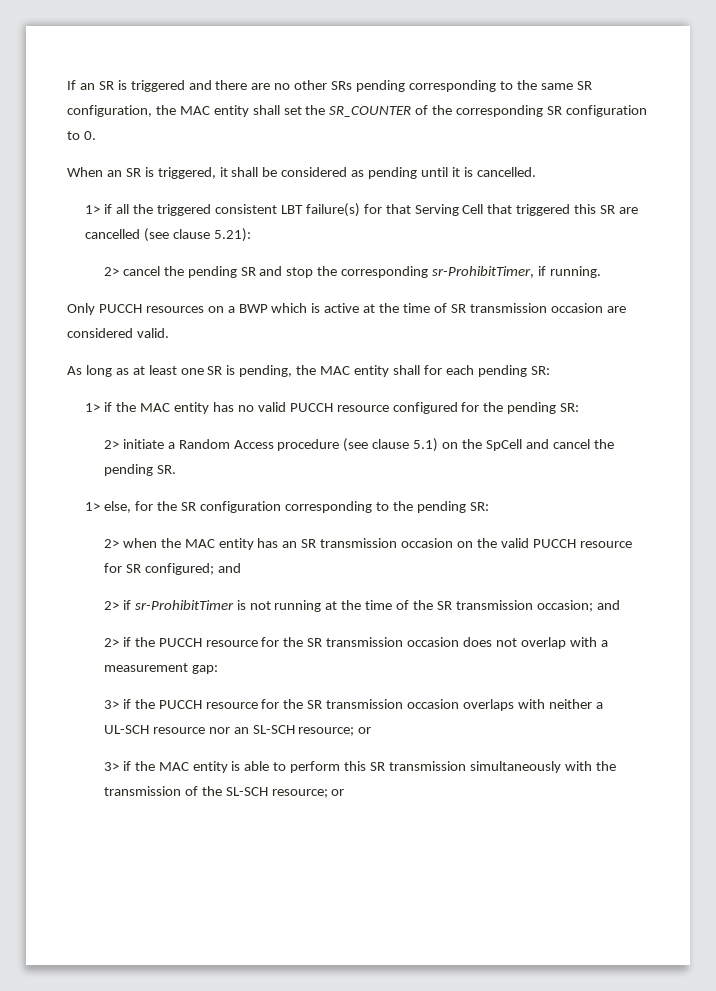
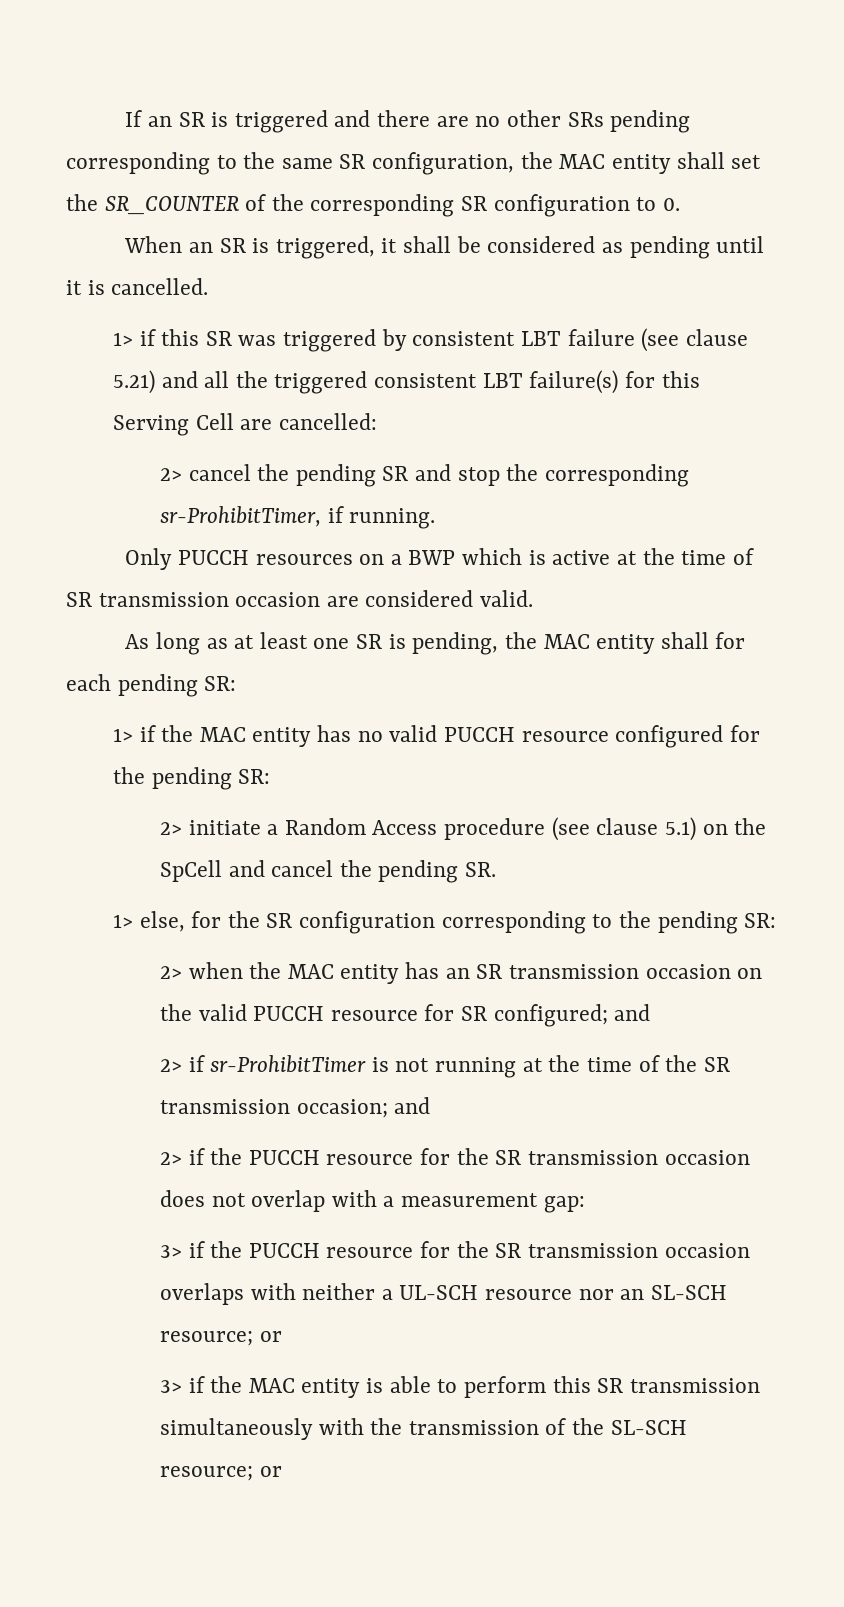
(113, 209) none -> [161,328,748,352] [113,370,198,394] this SR was triggered by consistent LBT failure (see clause 5.21) and
[385,204,411,214] that -> [661,371,700,388] this
[487,204,639,216] [85,228,252,242] that triggered this SR are cancelled (see clause 5.21): -> [240,413,377,430] are cancelled:

